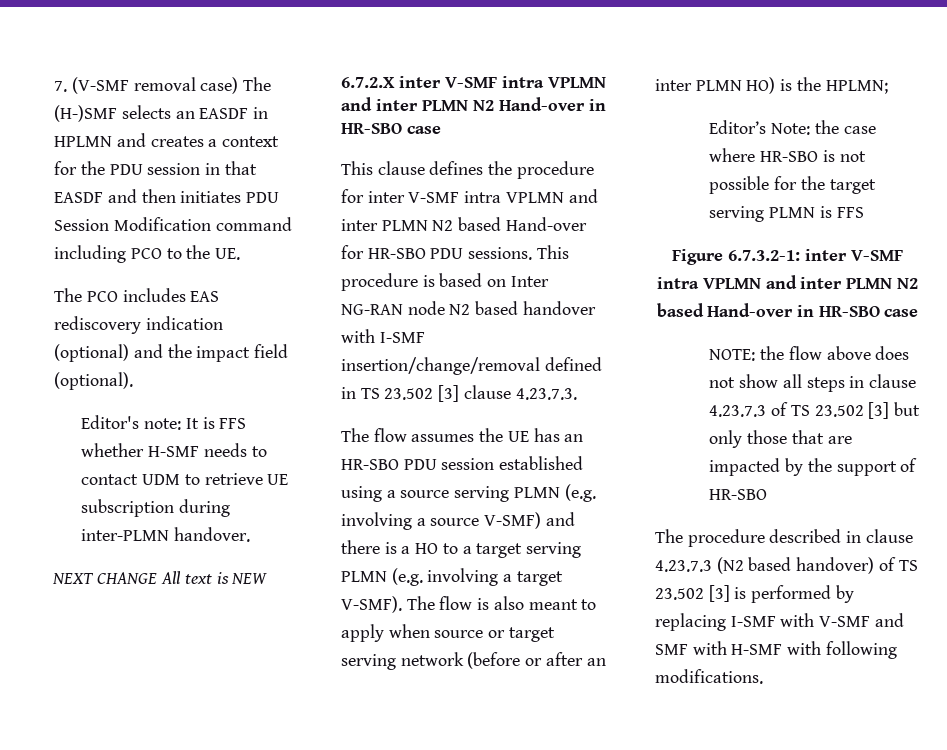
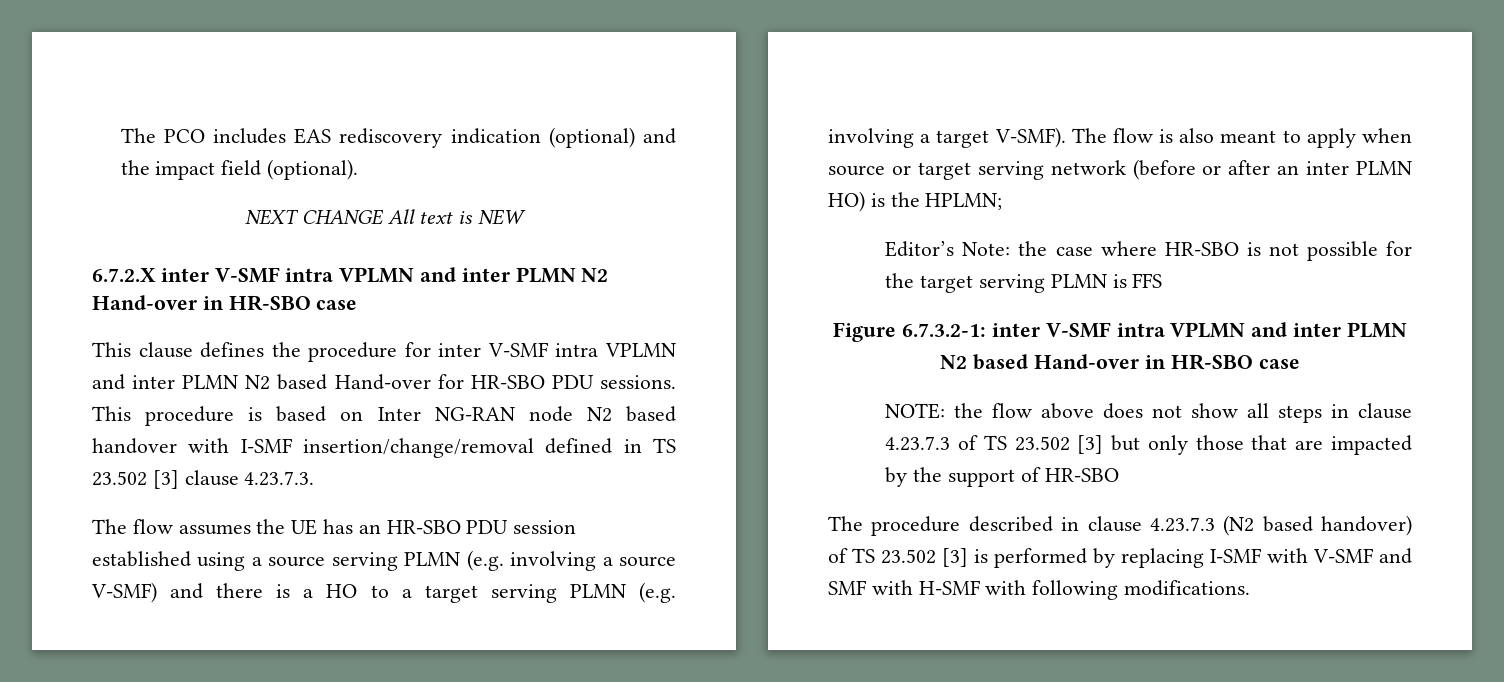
[54,77,272,94] [54,105,269,122] [54,133,280,147] [54,161,257,175] [54,189,280,203] [54,217,292,231] [54,245,241,263] 7. (V-SMF removal case) The (H-)SMF selects an EASDF in HPLMN and creates a context for the PDU session in that EASDF and then initiates PDU Session Modification command including PCO to the UE. // -> (120, 135) none
[81,415,247,430] [81,443,267,457] [81,473,289,485] [81,499,231,517] [81,527,251,542] // Editor's note: It is FFS whether H-SMF needs to contact UDM to retrieve UE subscription during inter-PLMN handover. -> (359, 169) none

